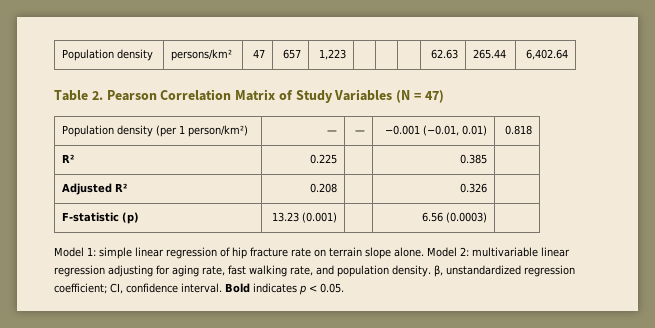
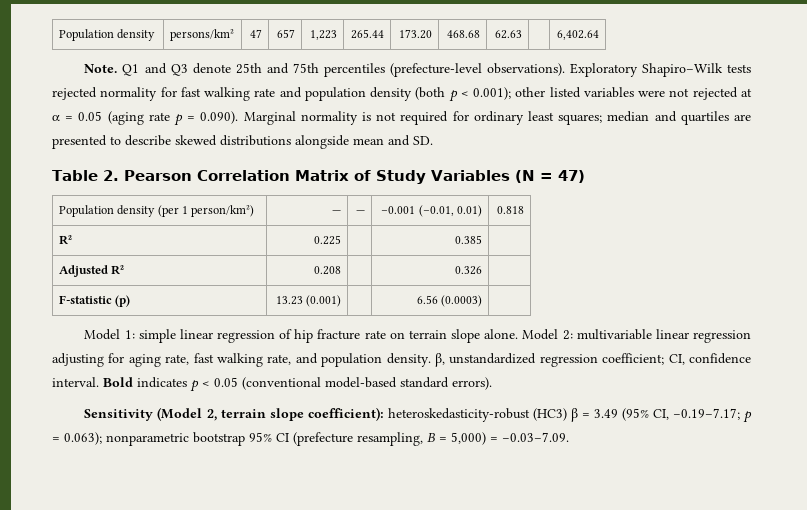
(346, 54) | | -> [351,29,385,39] [399,29,433,39] [447,30,481,38] 265.44 | 173.20 | 468.68
[473,49,507,59] 265.44 -> (523, 34) none
(568, 54) none -> [84,63,751,77] [52,87,752,102] [52,111,751,126] [52,135,433,149] // Note. Q1 and Q3 denote 25th and 75th percentiles (prefecture-level observations). Exploratory Shapiro–Wilk tests rejected normality for fast walking rate and population density (both p < 0.001); other listed variables were not rejected at α = 0.05 (aging rate p = 0.090). Marginal normality is not required for ordinary least squares; median and quartiles are presented to describe skewed distributions alongside mean and SD.
[320,283,344,293] 0.05. -> [214,377,492,390] [84,407,752,423] [52,432,569,446] 0.05 (conventional model-based standard errors). // Sensitivity (Model 2, terrain slope coefficient): heteroskedasticity-robust (HC3) β = 3.49 (95% CI, −0.19–7.17; p = 0.063); nonparametric bootstrap 95% CI (prefecture resampling, B = 5,000) = −0.03–7.09.

